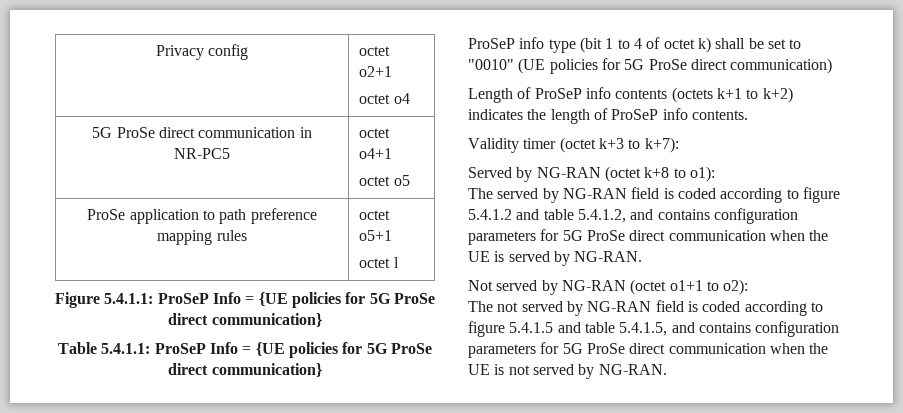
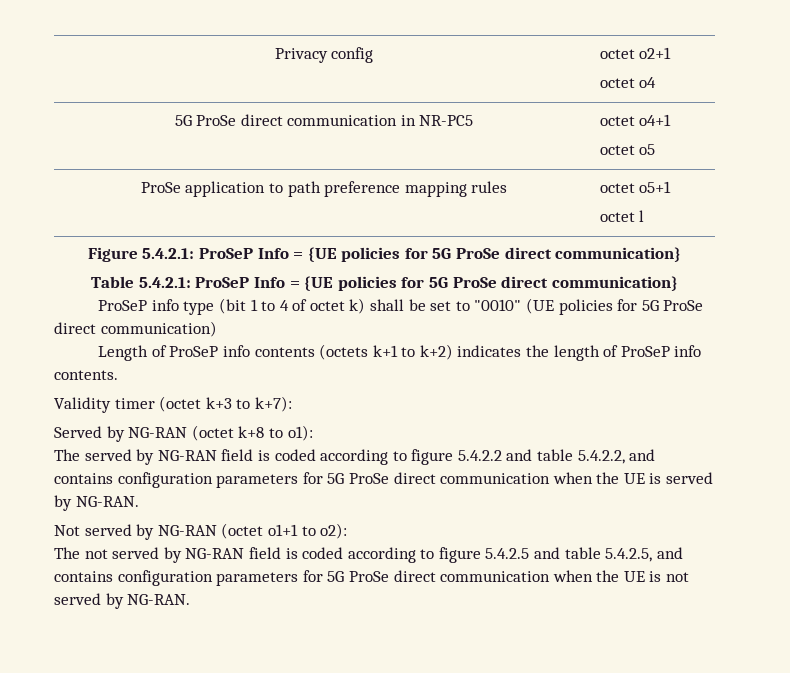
[104,293,154,304] 5.4.1.1: -> [142,248,195,259] 5.4.2.1:
[101,343,151,354] 5.4.1.1: -> [138,277,191,288] 5.4.2.1:
[468,209,626,223] 5.4.1.2 and table 5.4.1.2, -> [457,449,625,464] 5.4.2.2 and table 5.4.2.2,
[509,322,668,336] 5.4.1.5 and table 5.4.1.5, -> [485,547,653,562] 5.4.2.5 and table 5.4.2.5,

